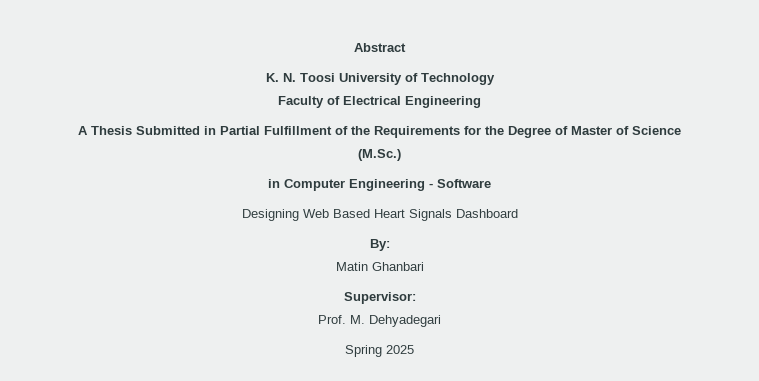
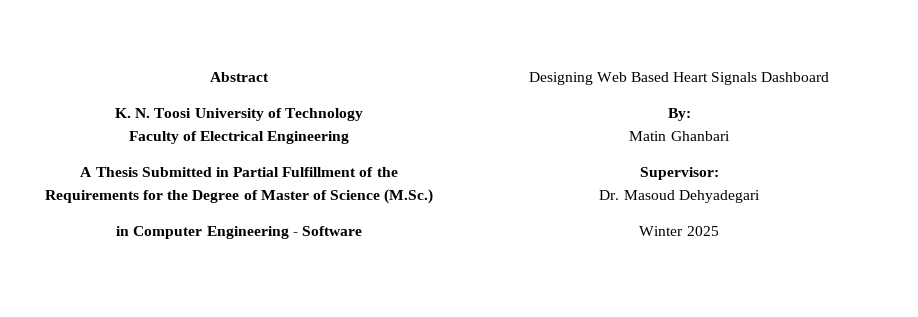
[318,315,365,324] Prof. M. -> [599,190,675,200] Dr. Masoud
[345,345,382,357] Spring -> [639,226,684,236] Winter

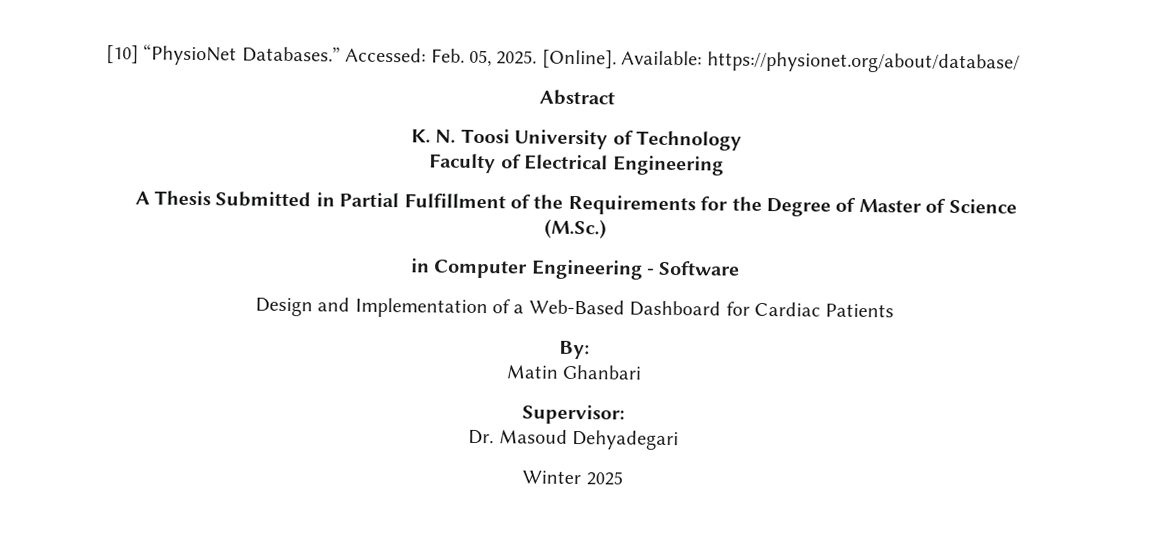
(210, 77) none -> [106,44,1020,74] [10] “PhysioNet Databases.” Accessed: Feb. 05, 2025. [Online]. Available: https://physionet.org/about/database/ //
[528,72,830,85] Designing Web Based Heart Signals Dashboard -> [254,297,895,319] Design and Implementation of a Web-Based Dashboard for Cardiac Patients

